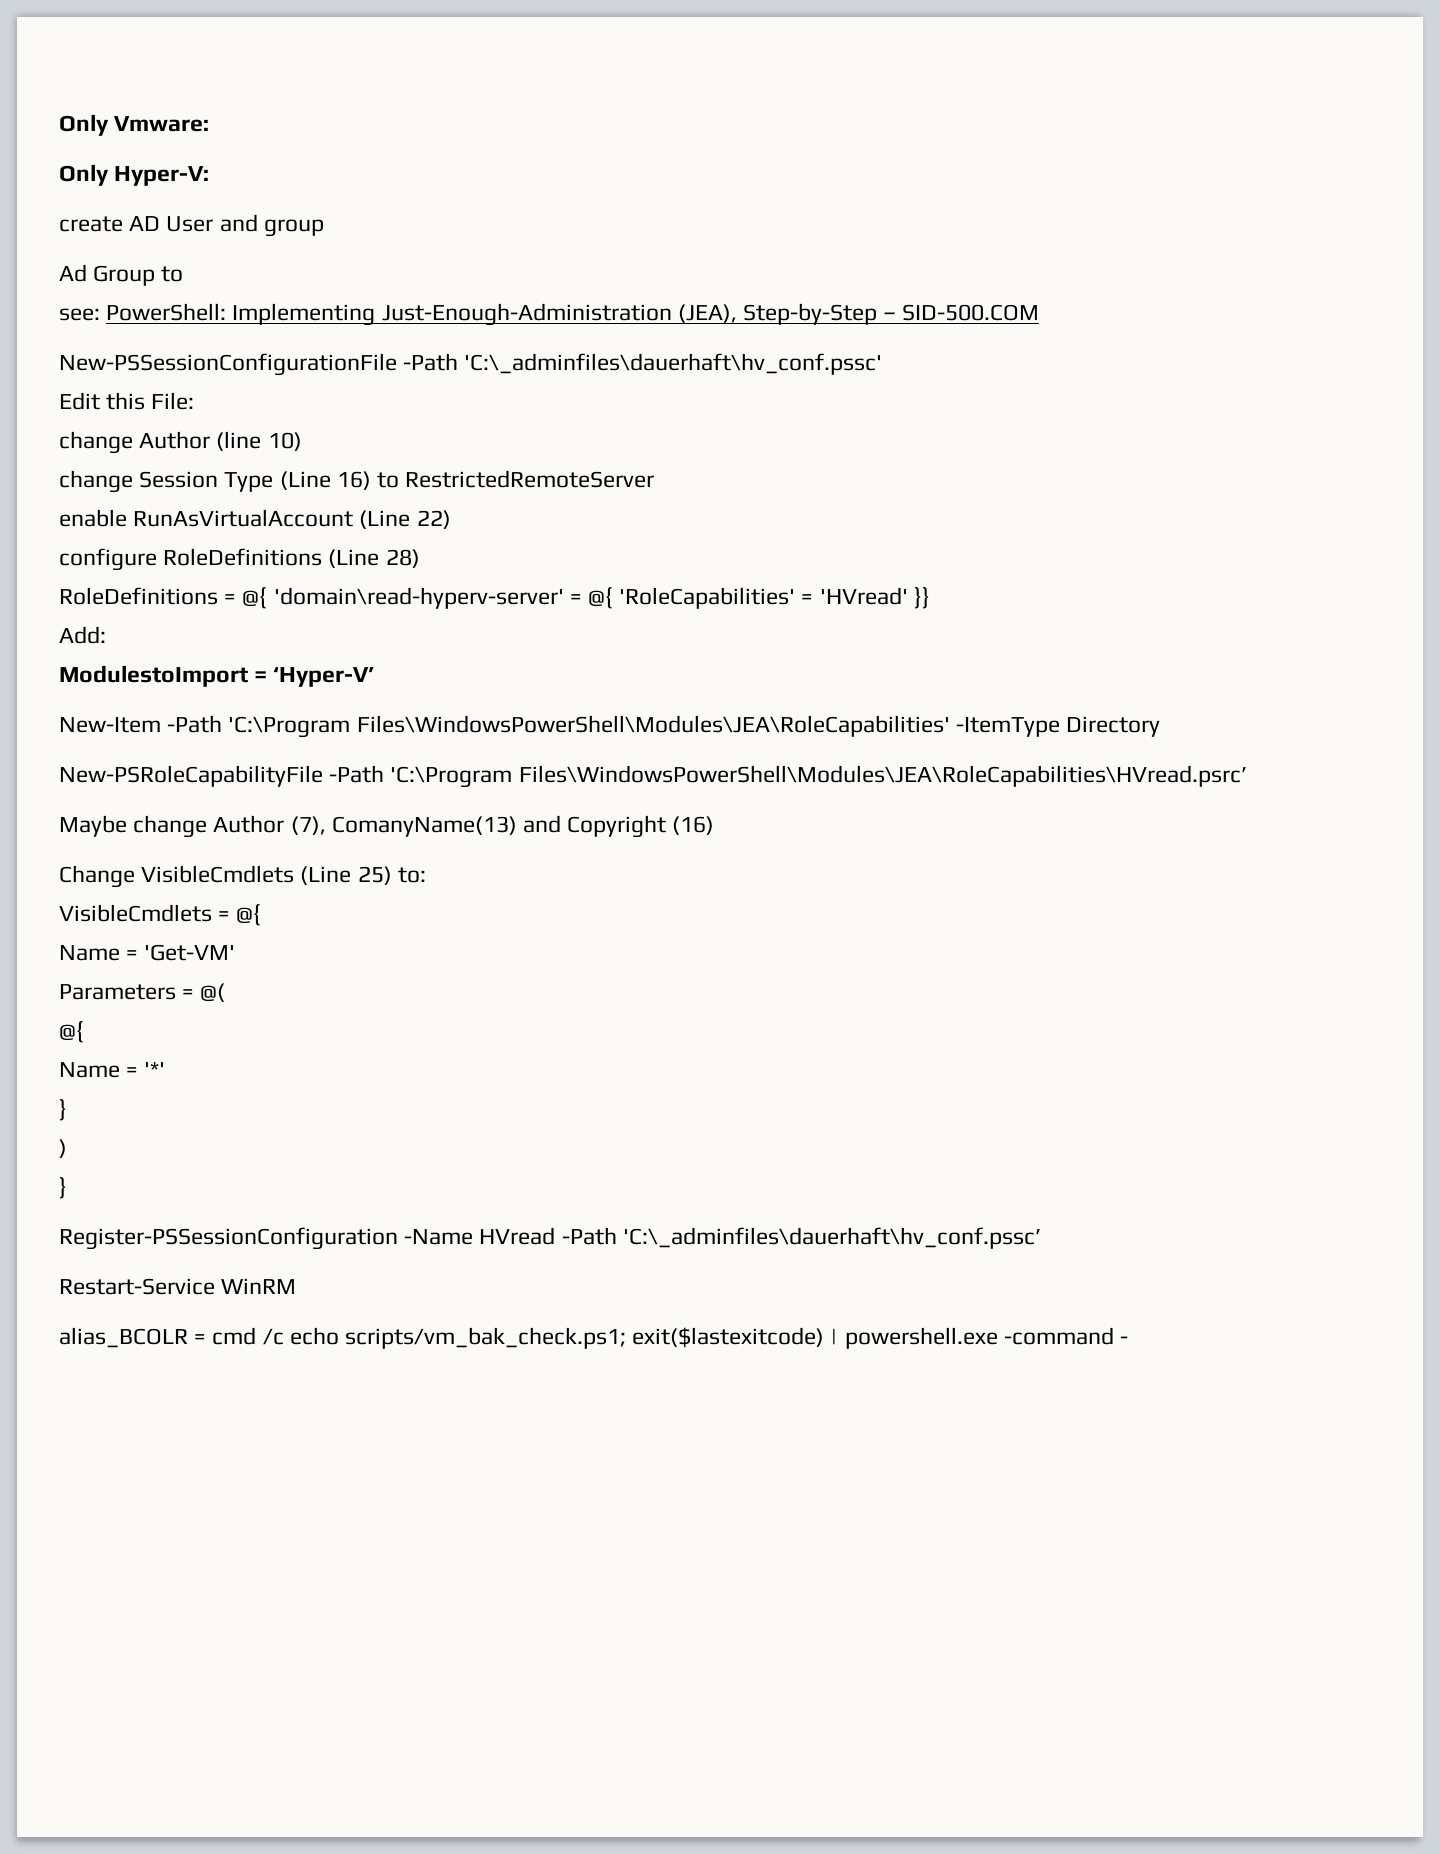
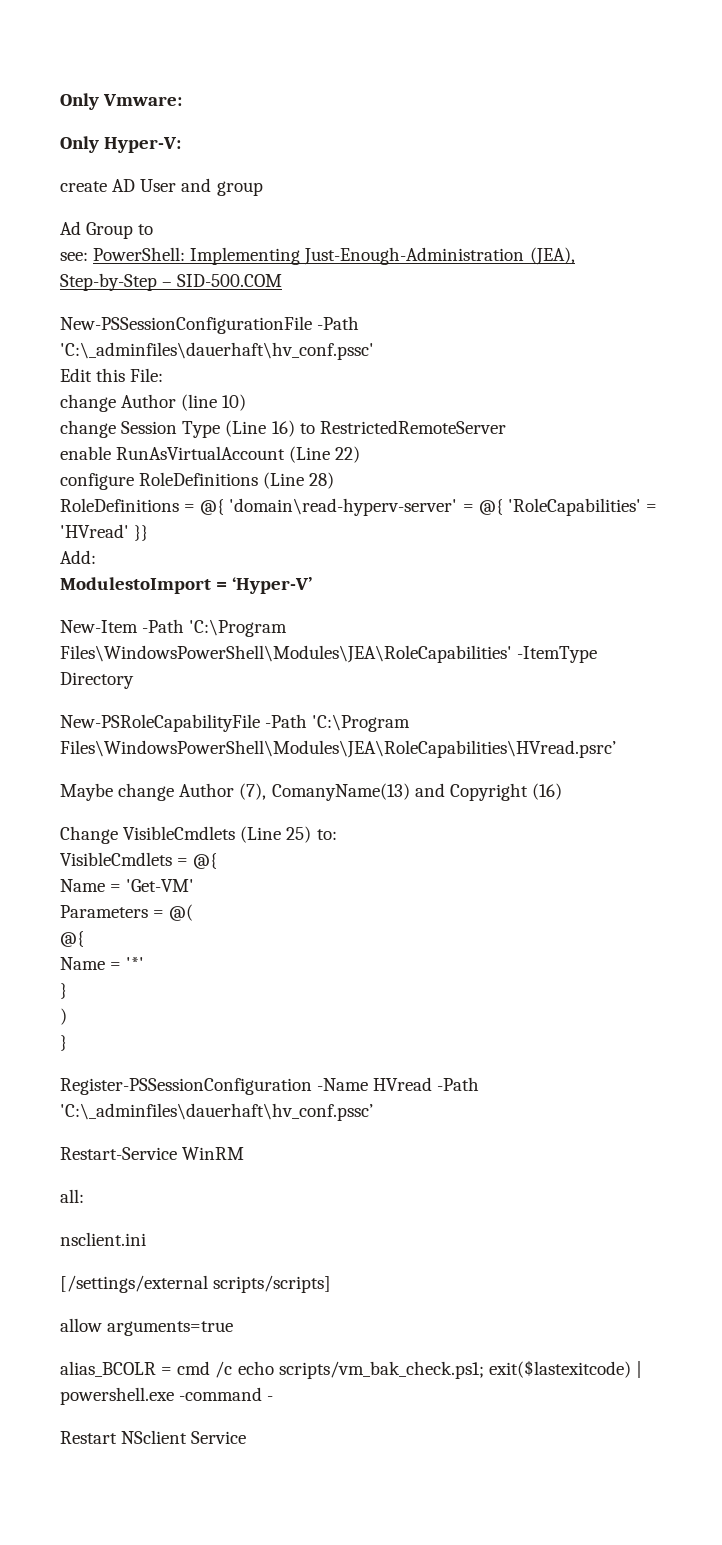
(297, 1286) none -> [60,1189,84,1203] [60,1232,146,1246] [60,1275,332,1293] [60,1318,234,1336] // all: // nsclient.ini // [/settings/external scripts/scripts] // allow arguments=true
(1129, 1340) none -> [60,1430,247,1444] // Restart NSclient Service

